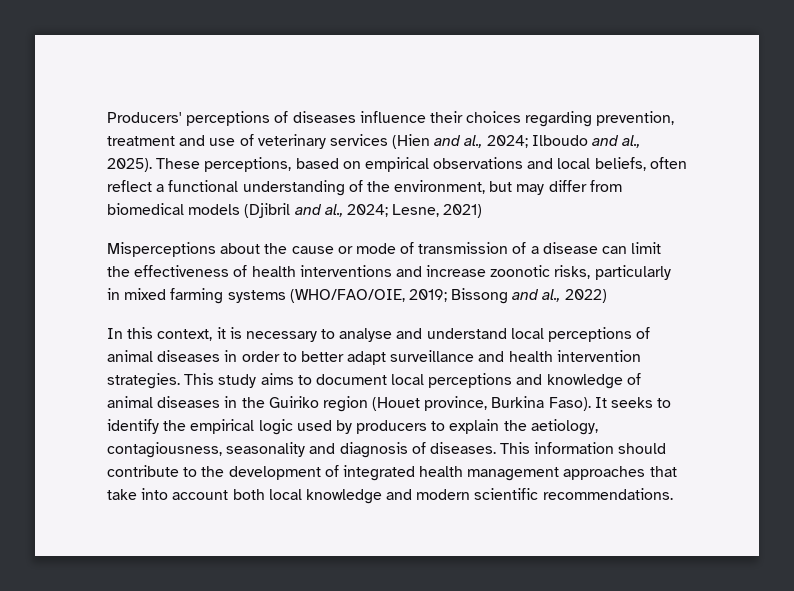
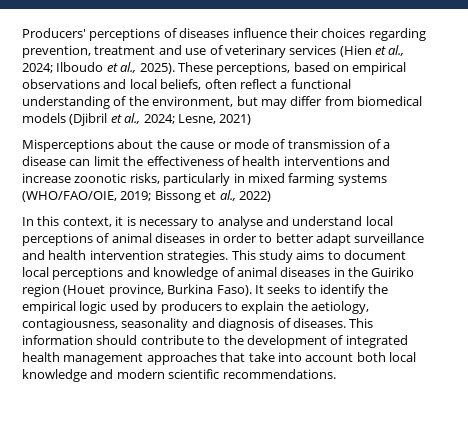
[434,135,462,146] and -> [375,46,386,55] et
[592,135,620,146] and -> [106,63,118,72] et
[294,204,322,215] and -> [110,114,122,123] et
[512,289,540,300] and -> [204,191,217,200] et

